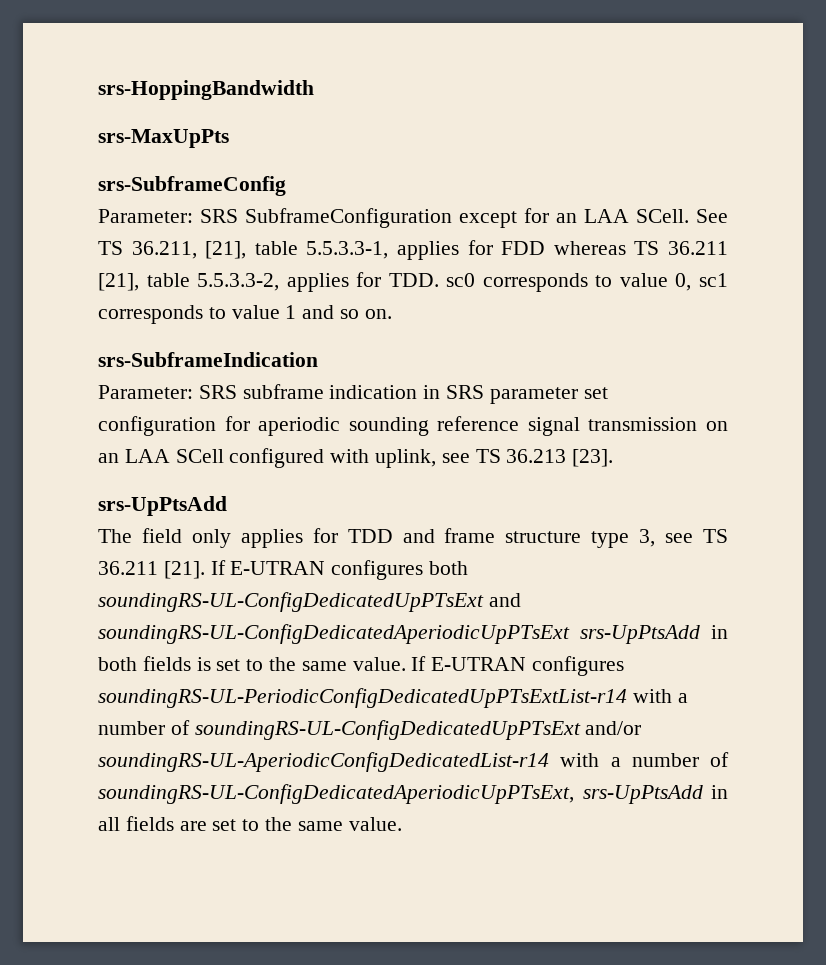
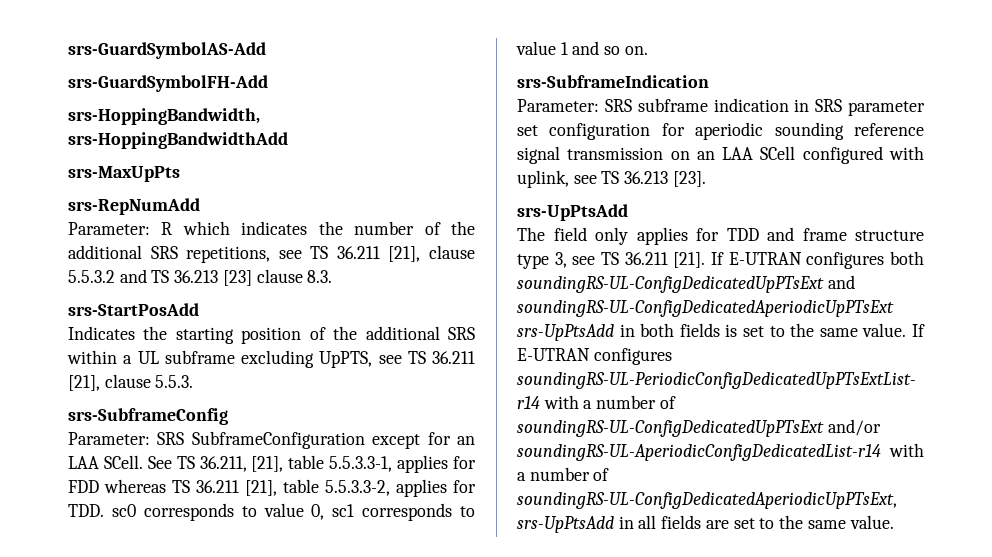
[98,80,314,100] [98,129,229,148] srs-HoppingBandwidth // srs-MaxUpPts -> [68,42,266,59] [68,75,268,92] [68,108,260,125] [68,132,288,149] [68,166,180,182] [68,198,200,215] [68,221,476,235] [68,245,475,263] [68,269,333,286] [68,303,199,316] [68,326,476,344] [67,350,475,368] [68,374,194,391] srs-GuardSymbolAS-Add // srs-GuardSymbolFH-Add // srs-HoppingBandwidth, srs-HoppingBandwidthAdd // srs-MaxUpPts // srs-RepNumAdd // Parameter: R which indicates the number of the additional SRS repetitions, see TS 36.211 [21], clause 5.5.3.2 and TS 36.213 [23] clause 8.3. // srs-StartPosAdd // Indicates the starting position of the additional SRS within a UL subframe excluding UpPTS, see TS 36.211 [21], clause 5.5.3.

